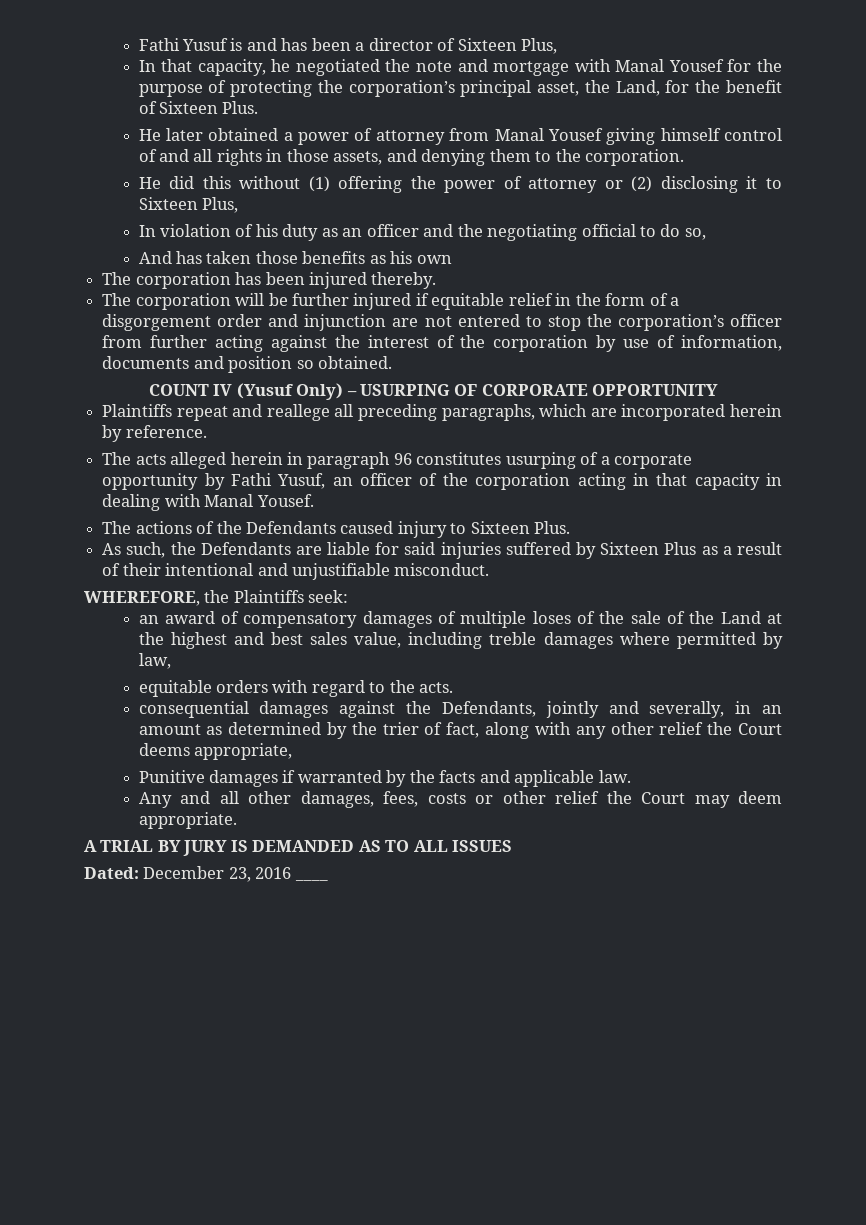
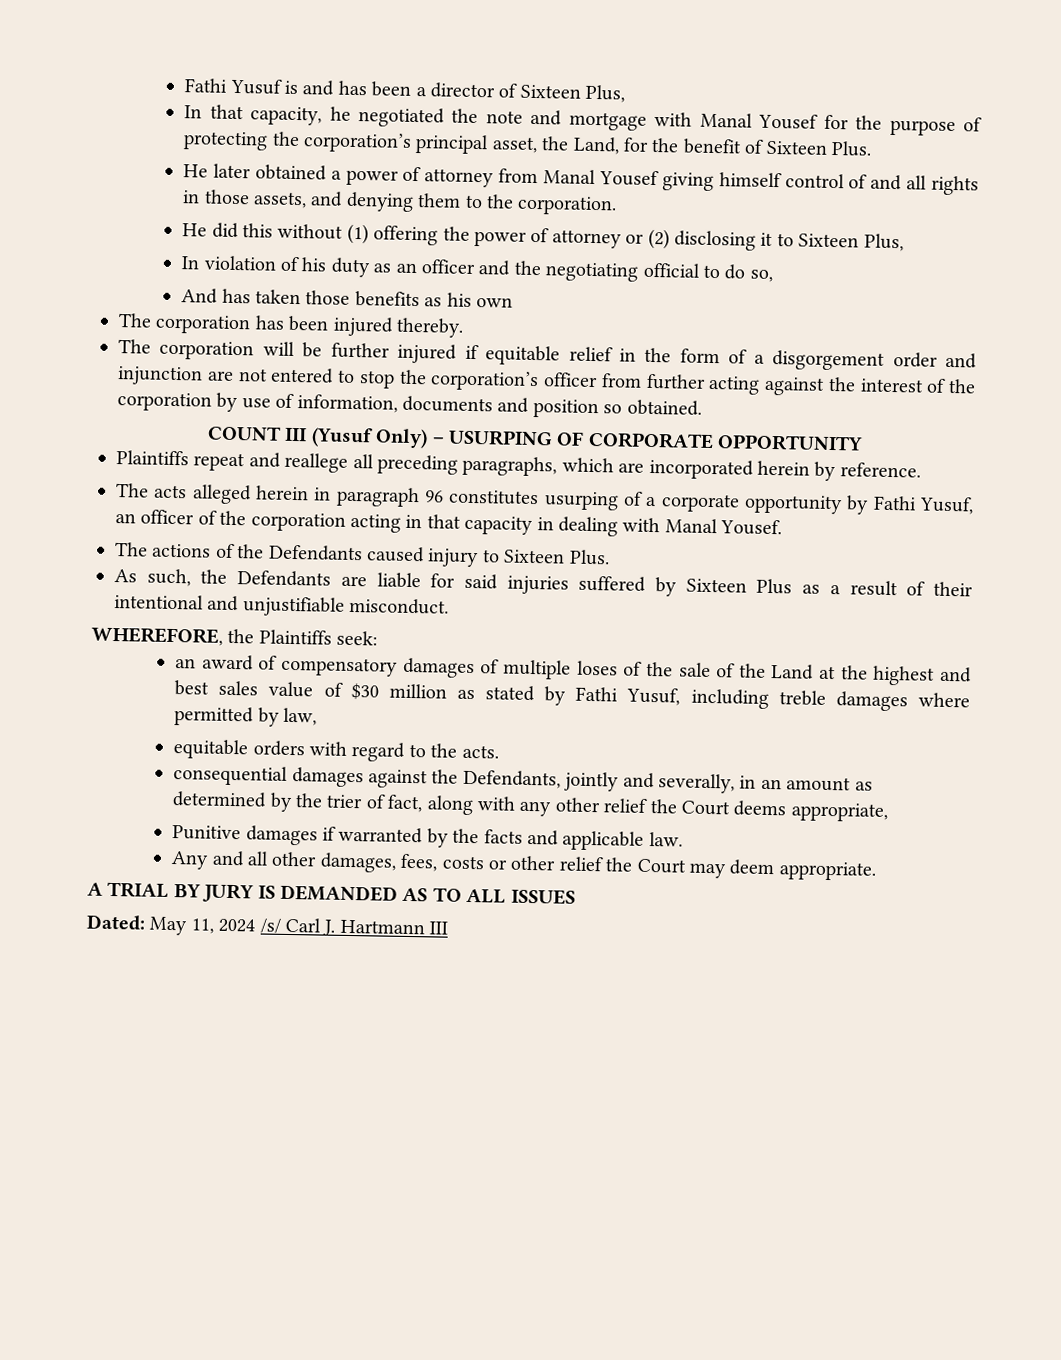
[213,384,233,396] IV -> [284,427,308,442] III
[354,632,402,648] value, -> [268,681,681,706] value of $30 million as stated by Fathi Yusuf,
[143,866,292,882] [294,879,328,881] December 23, 2016 ____ -> [149,916,449,936] May 11, 2024 /s/ Carl J. Hartmann III

